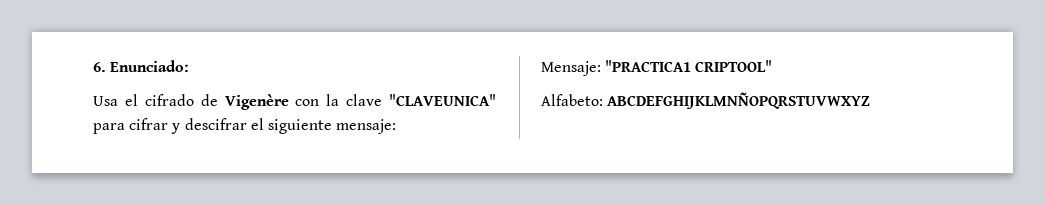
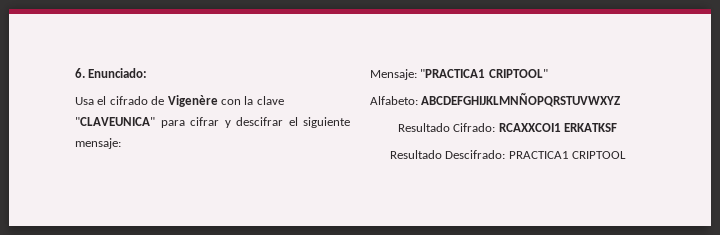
(871, 100) none -> [397,123,618,132] [389,150,627,159] // Resultado Cifrado: RCAXXCOI1 ERKATKSF // Resultado Descifrado: PRACTICA1 CRIPTOOL

